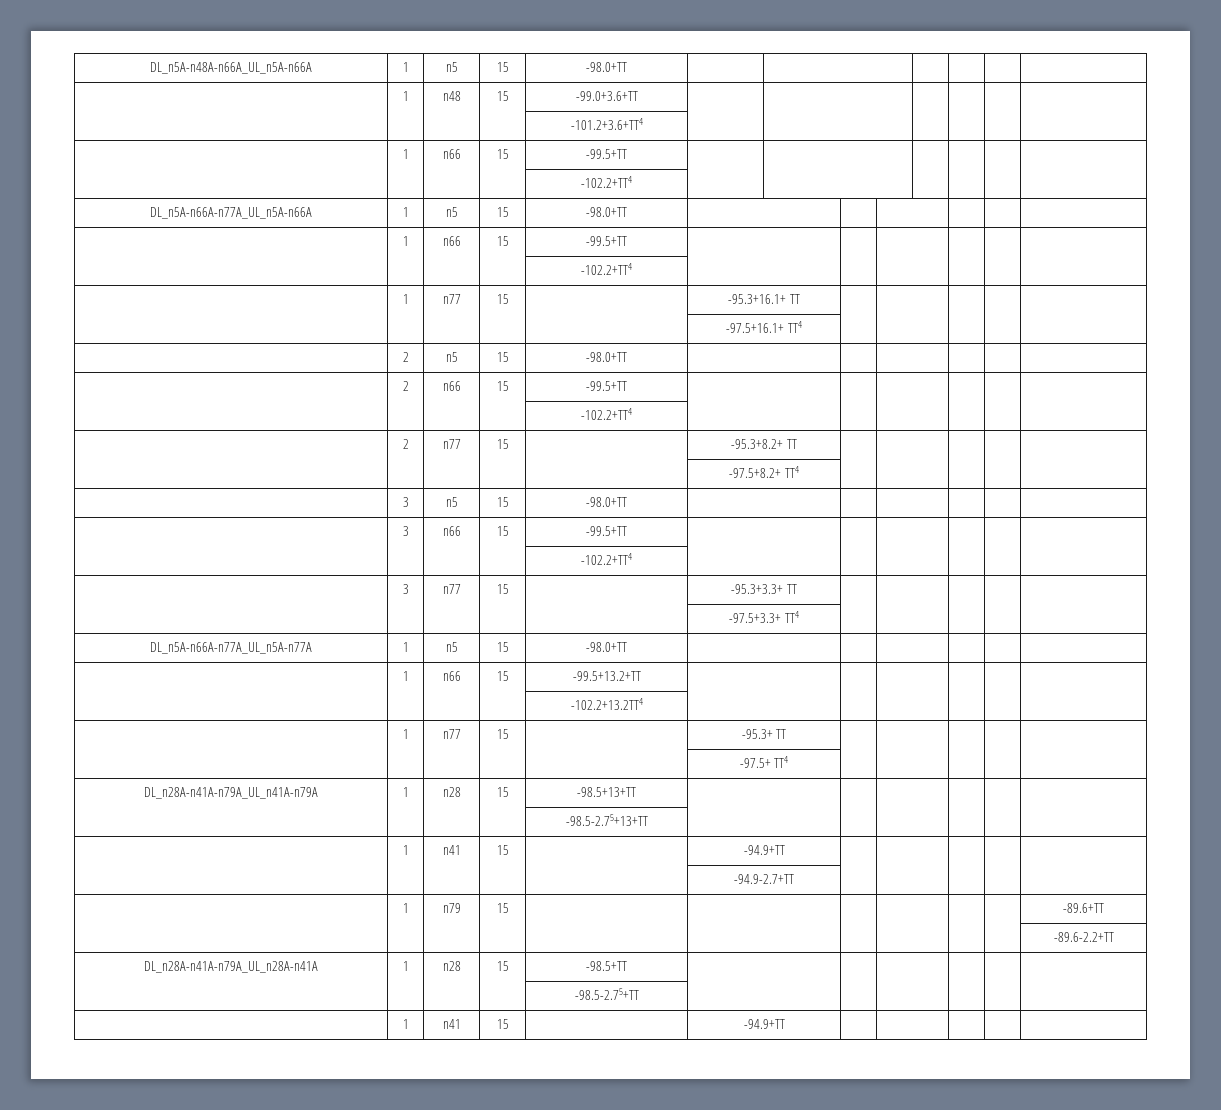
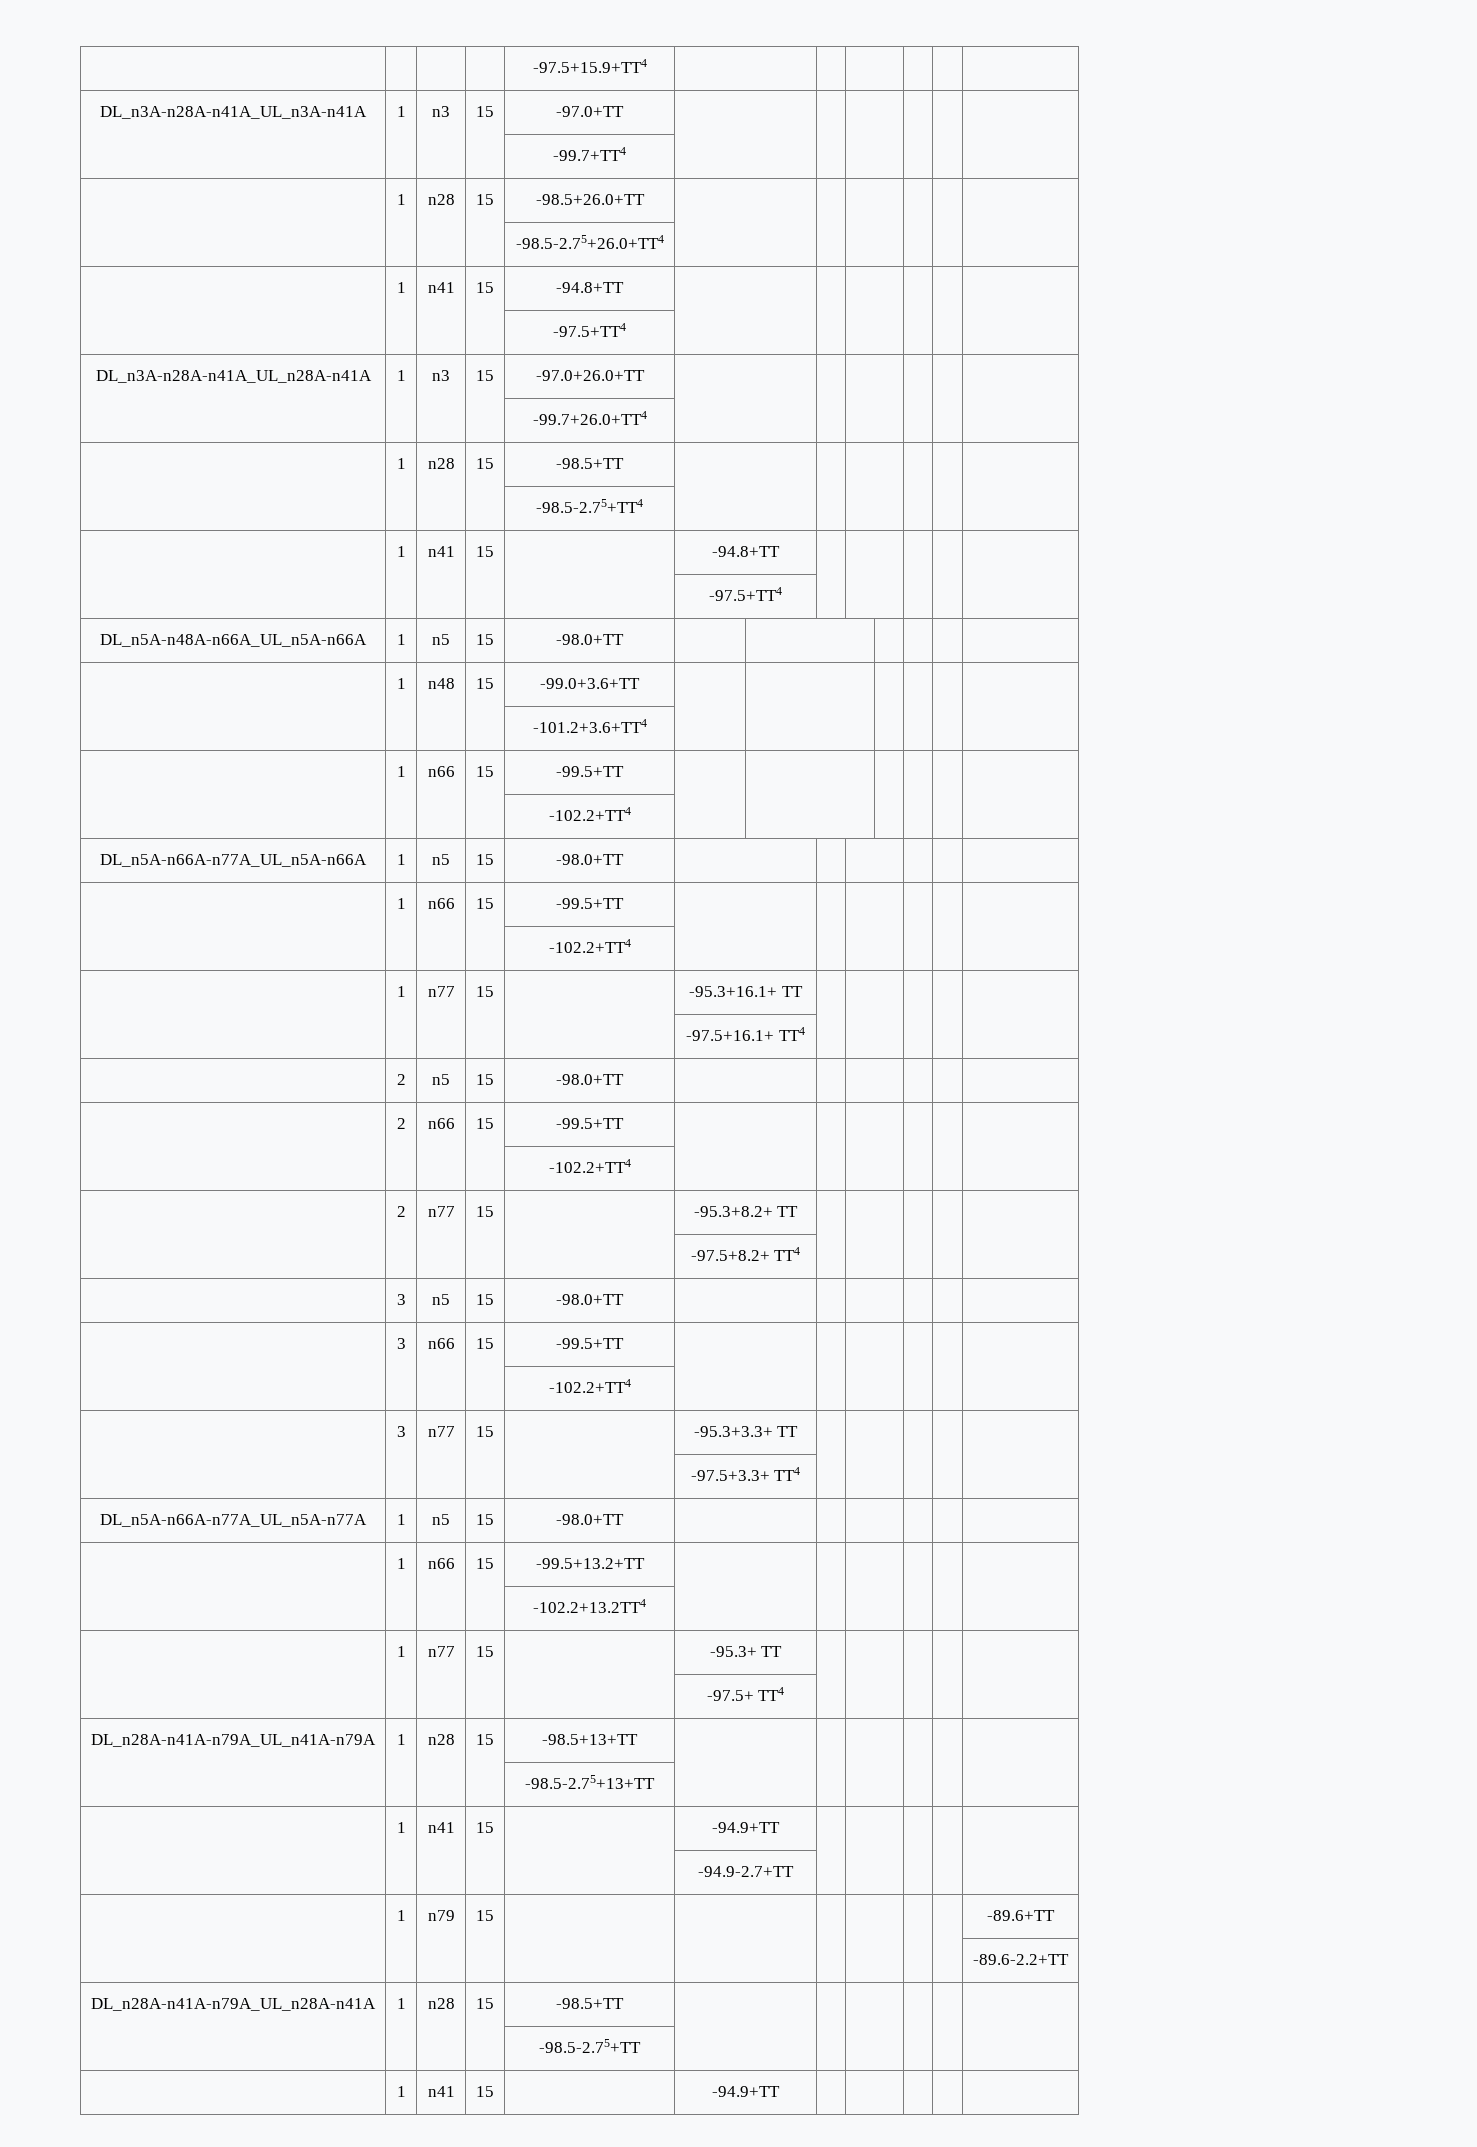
(150, 68) none -> [532,59,647,73] [100,106,367,119] [396,106,406,117] [432,106,450,117] [476,106,494,117] [556,106,624,117] [553,147,626,161] [396,194,406,205] [427,194,455,205] [476,194,494,205] [535,194,645,205] [515,235,664,249] [396,282,406,293] [427,282,455,293] [476,282,494,293] [556,282,624,293] [553,323,626,337] [95,370,372,383] [396,370,406,381] [432,370,450,381] [476,370,494,381] [535,370,645,381] [532,411,647,425] [396,458,406,469] [427,458,455,469] [476,458,494,469] [556,458,624,469] [536,499,643,513] [396,546,406,557] [427,546,455,557] [476,546,494,557] [712,546,780,557] [709,587,782,601] | | | | -97.5+15.9+TT4 | | | | | | // DL_n3A-n28A-n41A_UL_n3A-n41A | 1 | n3 | 15 | -97.0+TT | | | | | | // | | | | -99.7+TT4 | | | | | | // | 1 | n28 | 15 | -98.5+26.0+TT | | | | | | // | | | | -98.5-2.75+26.0+TT4 | | | | | | // | 1 | n41 | 15 | -94.8+TT | | | | | | // | | | | -97.5+TT4 | | | | | | // DL_n3A-n28A-n41A_UL_n28A-n41A | 1 | n3 | 15 | -97.0+26.0+TT | | | | | | // | | | | -99.7+26.0+TT4 | | | | | | // | 1 | n28 | 15 | -98.5+TT | | | | | | // | | | | -98.5-2.75+TT4 | | | | | | // | 1 | n41 | 15 | | -94.8+TT | | | | | // | | | | | -97.5+TT4 | | | | | //

